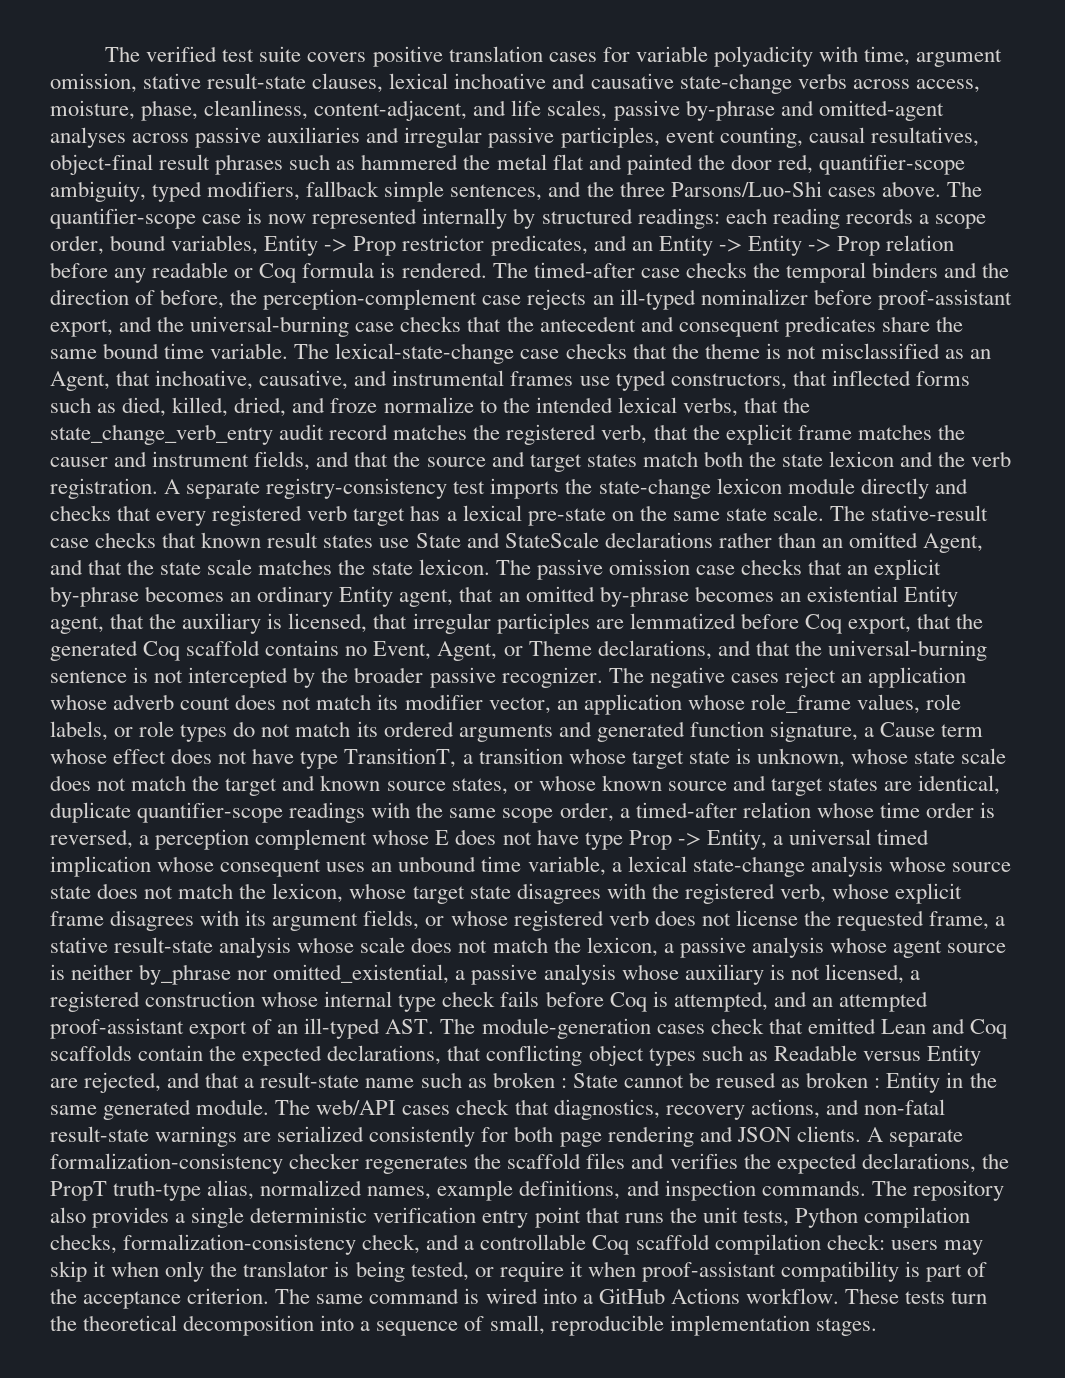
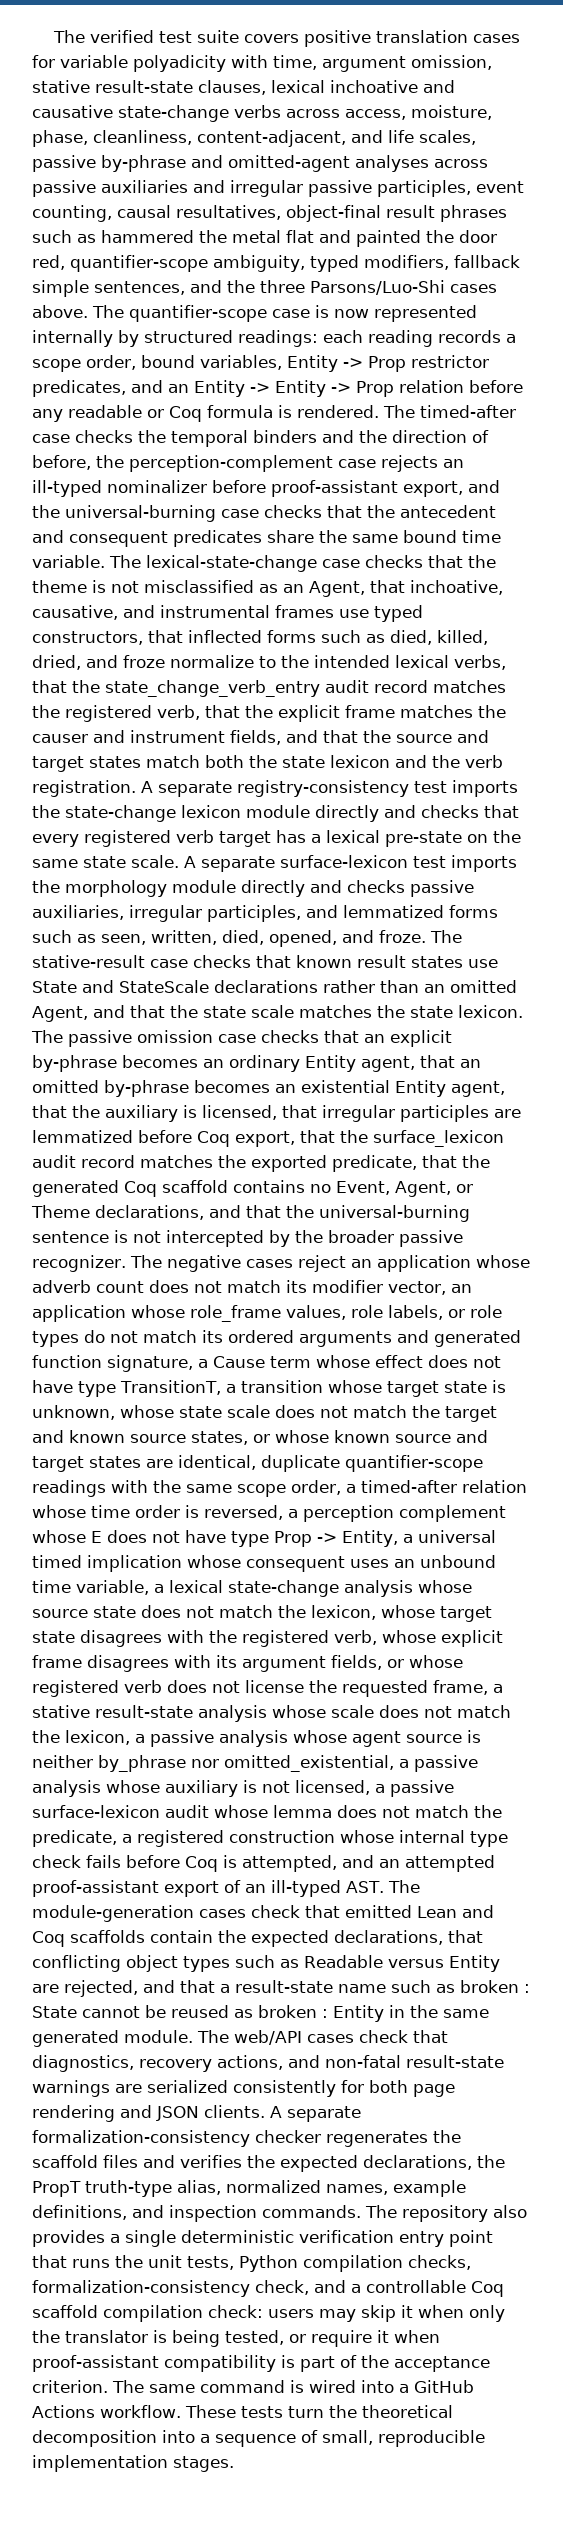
(825, 513) none -> [184,855,517,872] [32,880,474,897] [32,905,498,922] [32,930,426,947] A separate surface-lexicon test imports the morphology module directly and checks passive auxiliaries, irregular participles, and lemmatized forms such as seen, written, died, opened, and froze.
(984, 621) none -> [373,1130,504,1147] [32,1155,490,1172] surface_lexicon audit record matches the exported predicate, that the
(920, 975) none -> [390,1780,454,1797] [32,1805,502,1818] [32,1830,132,1847] passive surface-lexicon audit whose lemma does not match the predicate, a

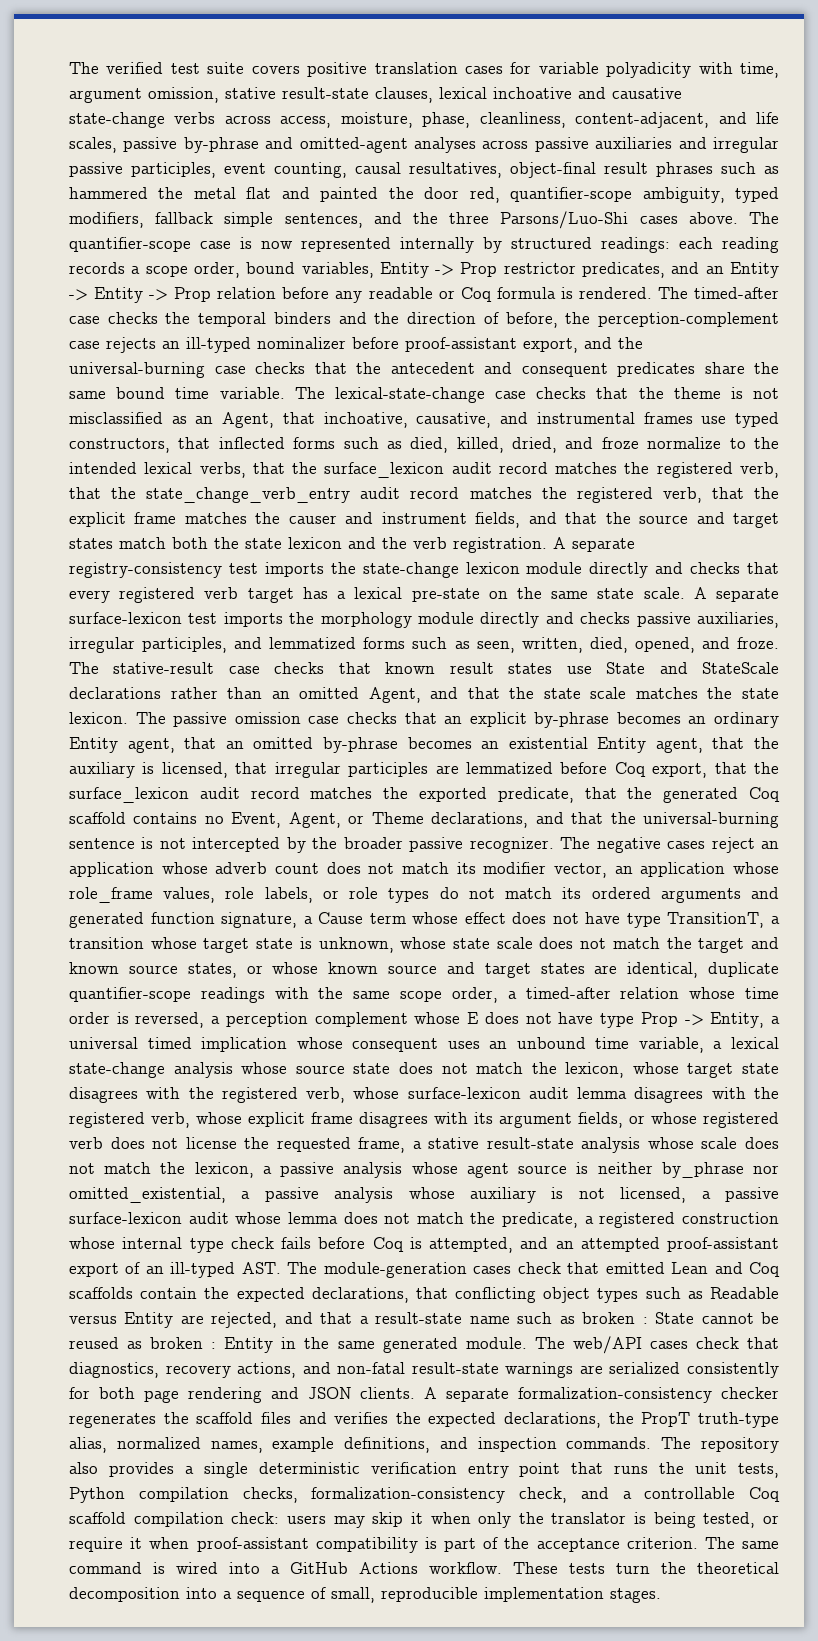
(100, 686) none -> [324,462,779,478] [69,487,137,499] surface_lexicon audit record matches the registered verb, that the
(436, 1636) none -> [407,1087,779,1103] [69,1112,242,1128] surface-lexicon audit lemma disagrees with the registered verb, whose

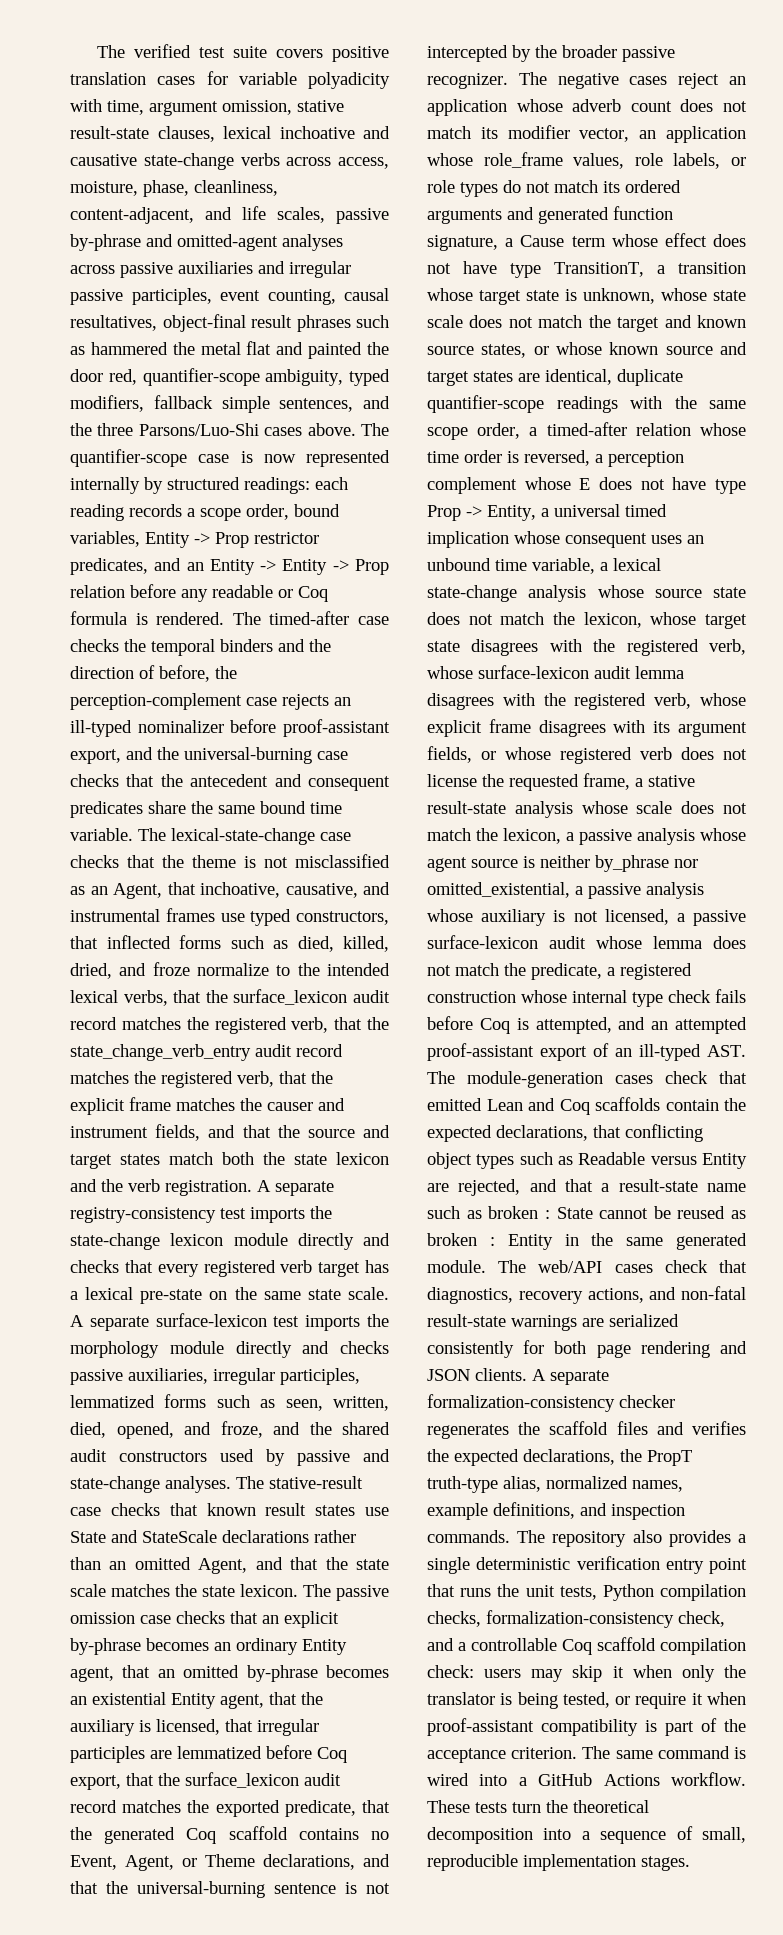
[234,637,263,649] and -> (360, 1376) none
[737,637,779,649] froze. -> [220,1421,390,1438] [70,1449,390,1466] [70,1476,231,1493] froze, and the shared audit constructors used by passive and state-change analyses.

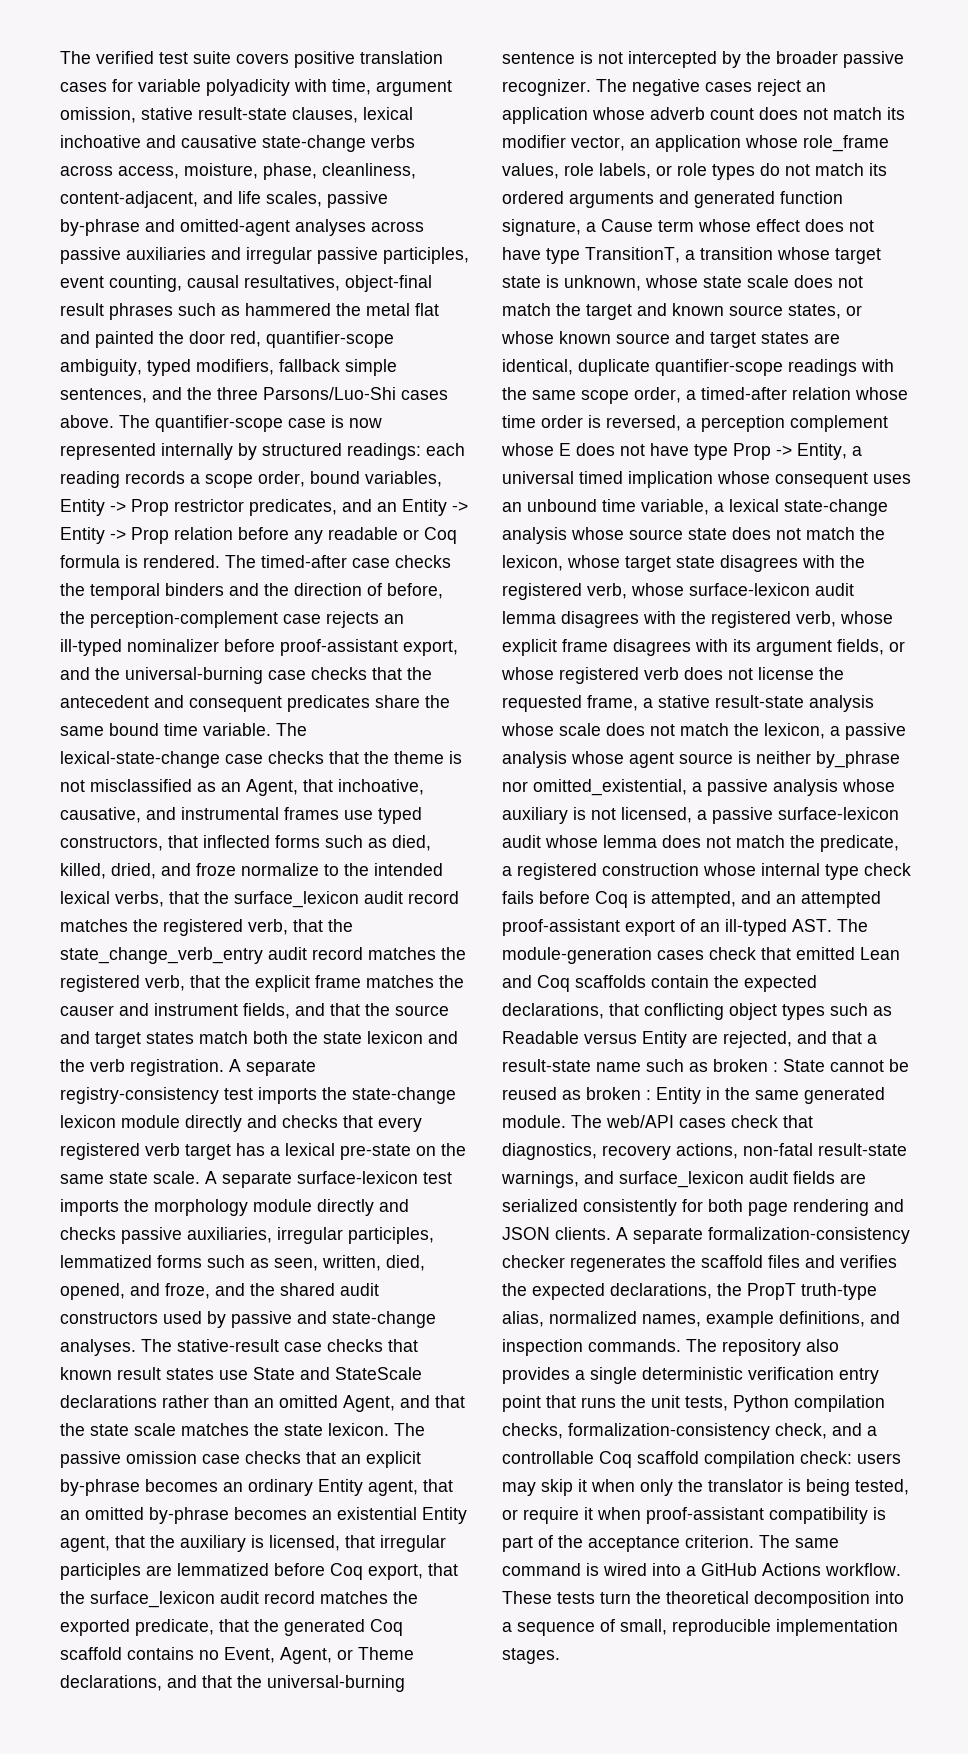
[649,1287,677,1300] and -> (738, 1151) none
[511,1315,577,1331] warnings -> [501,1171,835,1188] warnings, and surface_lexicon audit fields

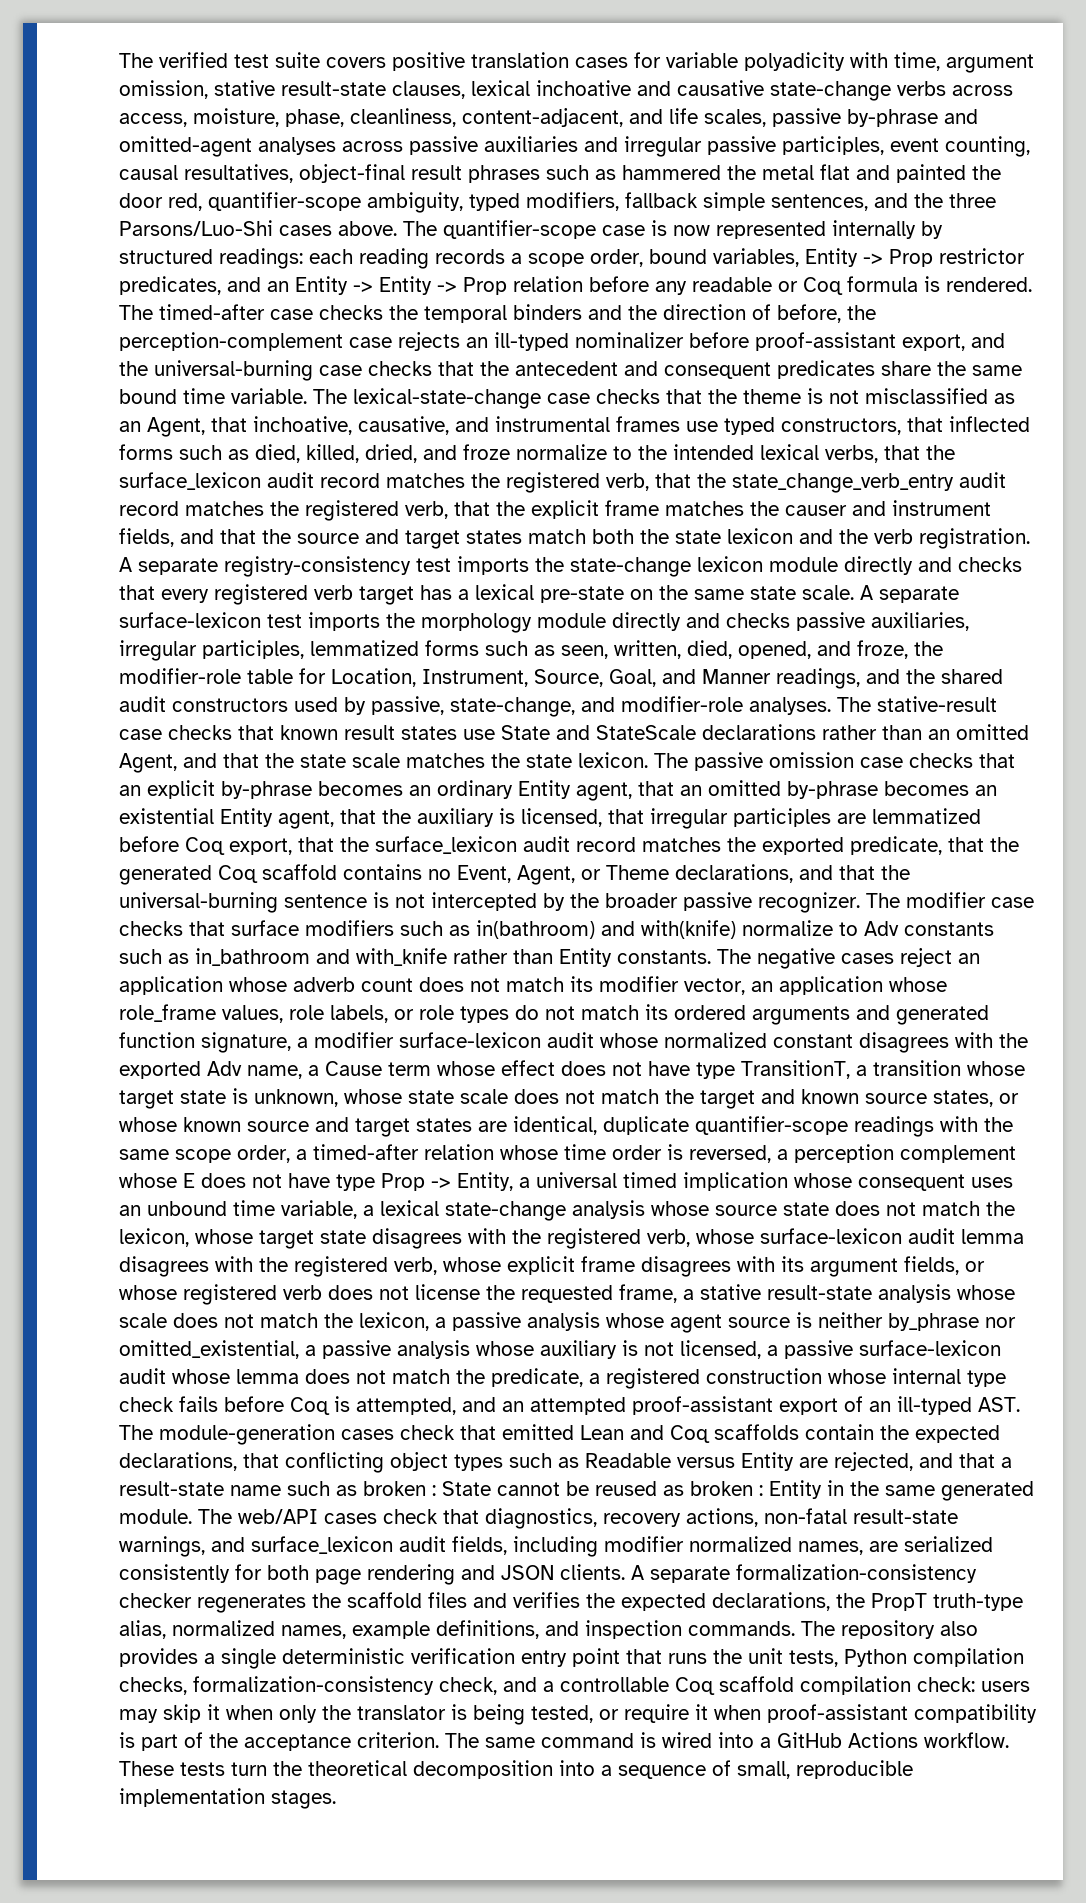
(210, 1291) none -> [914,641,943,656] [119,668,860,689] the modifier-role table for Location, Instrument, Source, Goal, and Manner readings,
[231,1311,436,1328] passive and state-change -> [371,696,743,717] passive, state-change, and modifier-role
(627, 85) none -> [906,892,1034,908] [119,920,994,939] [119,948,751,967] modifier case checks that surface modifiers such as in(bathroom) and with(knife) normalize to Adv constants such as in_bathroom and with_knife rather than Entity constants. The
(596, 227) none -> [314,1032,1028,1053] [119,1061,319,1079] modifier surface-lexicon audit whose normalized constant disagrees with the exported Adv name, a
[793,1171,835,1184] fields -> [452,1536,863,1557] fields, including modifier normalized names,

